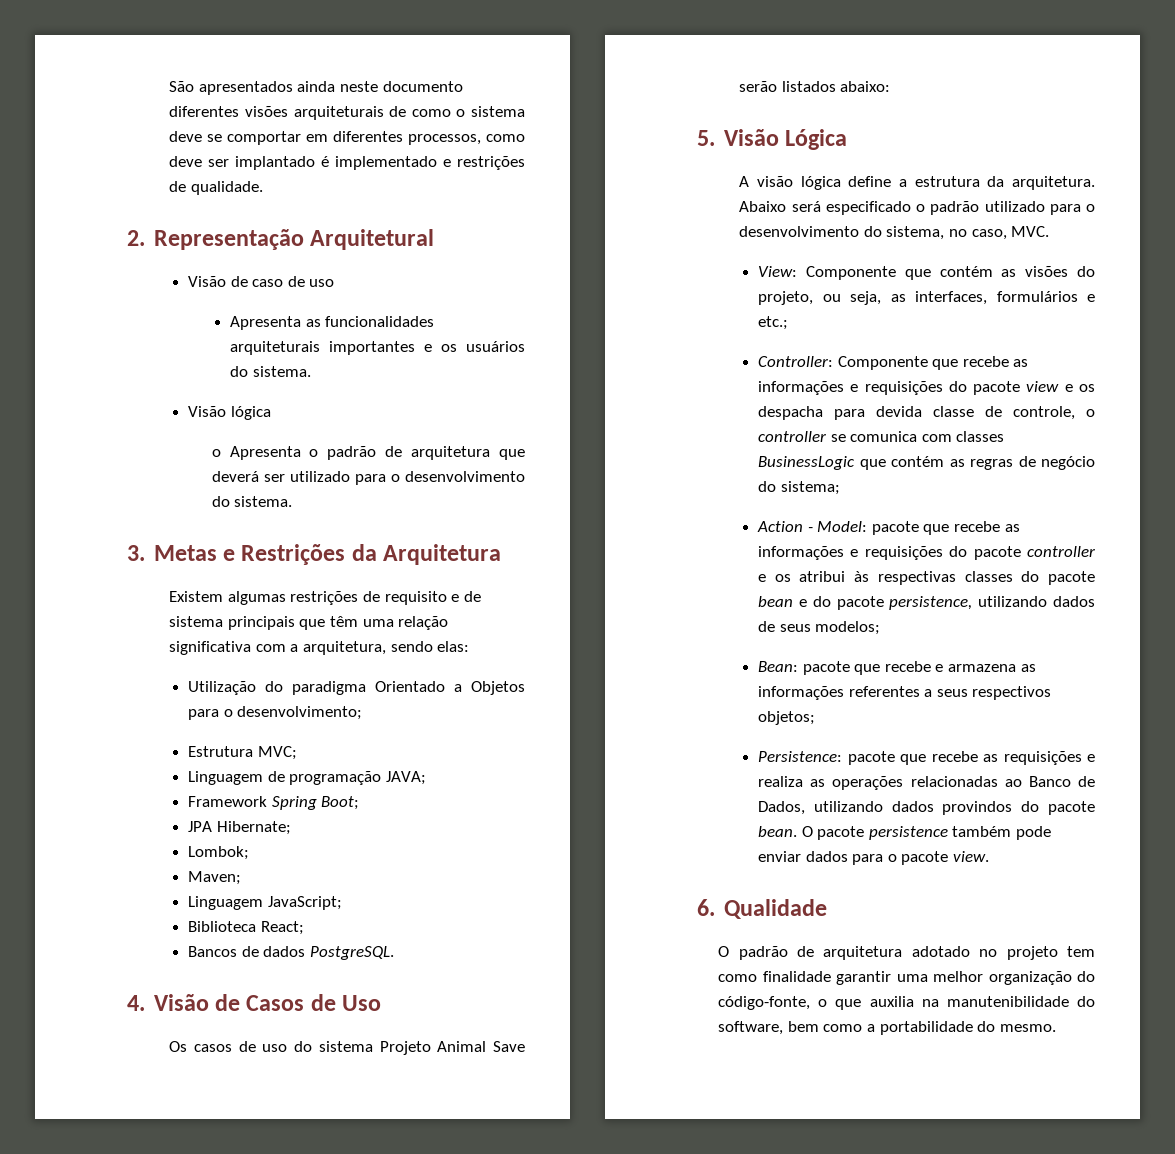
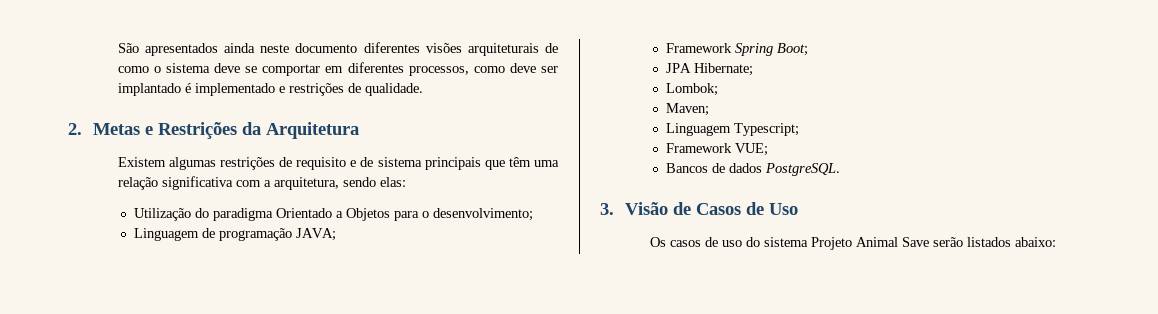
[153,229,434,250] [188,276,335,287] [230,316,435,330] [230,341,525,355] [230,366,311,377] [188,406,271,420] [211,446,525,460] [211,471,525,485] [211,496,293,507] [127,545,145,561] Representação Arquitetural // Visão de caso de uso // Apresenta as funcionalidades arquiteturais importantes e os usuários do sistema. // Visão lógica // o Apresenta o padrão de arquitetura que deverá ser utilizado para o desenvolvimento do sistema. // 3. -> (82, 129) none
[188,746,297,760] // Estrutura MVC; -> (533, 214) none
[267,896,342,910] [188,921,304,935] JavaScript; // Biblioteca React; -> [733,123,799,136] [665,143,768,156] Typescript; // Framework VUE;
[127,995,145,1011] 4. -> [600,203,614,215] 3.
[697,129,847,150] [739,176,1095,190] [739,201,1095,215] [739,226,1050,240] [758,266,1095,280] [758,291,1095,305] [758,316,789,330] [758,356,1029,370] [758,381,1095,395] [758,406,1095,420] [758,431,1005,442] [758,456,1095,470] [758,481,840,495] [757,521,1020,535] [758,546,1095,560] [758,571,1095,585] [758,596,1095,610] [758,621,881,635] [758,661,1036,675] [758,686,1052,700] [758,711,816,725] [758,751,1095,765] [758,776,1095,790] [758,801,1095,815] [758,826,1051,840] [758,851,989,865] [697,899,827,919] [718,946,1095,960] [718,971,1095,985] [718,996,1095,1010] [718,1021,1056,1035] // 5. Visão Lógica // A visão lógica define a estrutura da arquitetura. Abaixo será especificado o padrão utilizado para o desenvolvimento do sistema, no caso, MVC. // View: Componente que contém as visões do projeto, ou seja, as interfaces, formulários e etc.; // Controller: Componente que recebe as informações e requisições do pacote view e os despacha para devida classe de controle, o controller se comunica com classes BusinessLogic que contém as regras de negócio do sistema; // Action - Model: pacote que recebe as informações e requisições do pacote controller e os atribui às respectivas classes do pacote bean e do pacote persistence, utilizando dados de seus modelos; // Bean: pacote que recebe e armazena as informações referentes a seus respectivos objetos; // Persistence: pacote que recebe as requisições e realiza as operações relacionadas ao Banco de Dados, utilizando dados provindos do pacote bean. O pacote persistence também pode enviar dados para o pacote view. // 6. Qualidade // O padrão de arquitetura adotado no projeto tem como finalidade garantir uma melhor organização do código-fonte, o que auxilia na manutenibilidade do software, bem como a portabilidade do mesmo. -> (1056, 242) none

